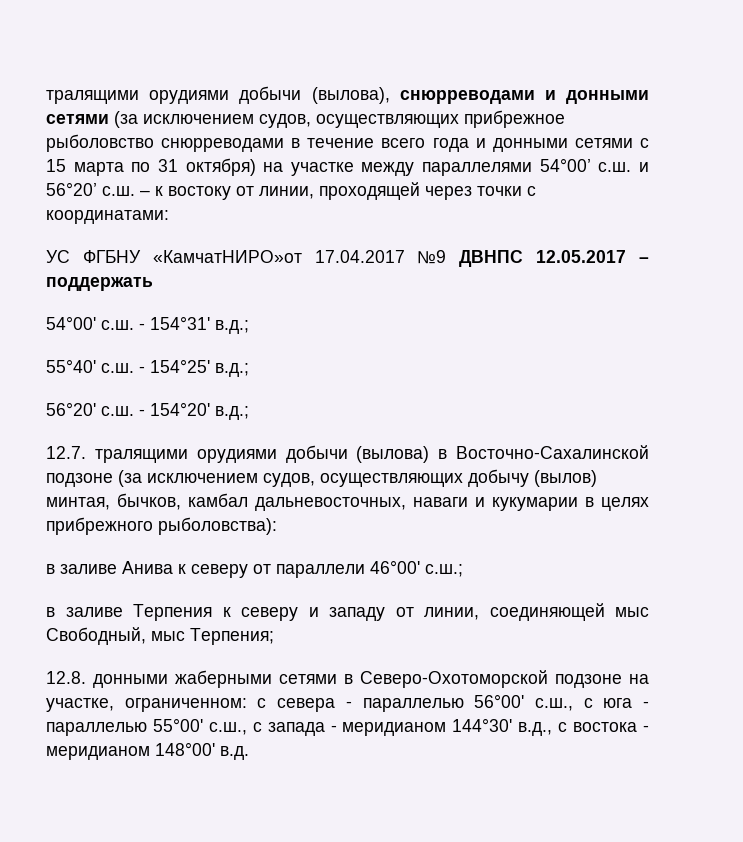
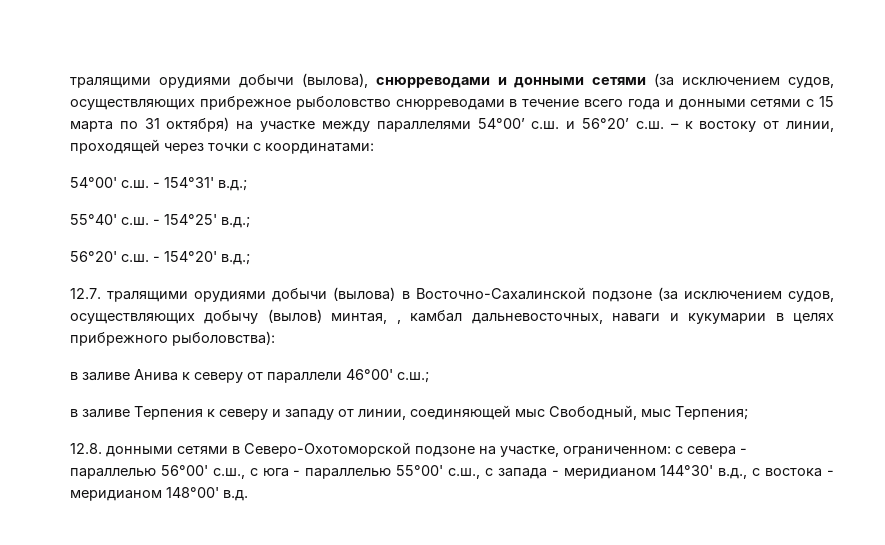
[46,250,649,267] [46,277,153,291] // УС ФГБНУ «КамчатНИРО»от 17.04.2017 №9 ДВНПС 12.05.2017 – поддержать -> (374, 148) none
[117,493,181,510] бычков, -> [396,320,401,324] ,
[175,670,272,688] жаберными -> (173, 451) none

